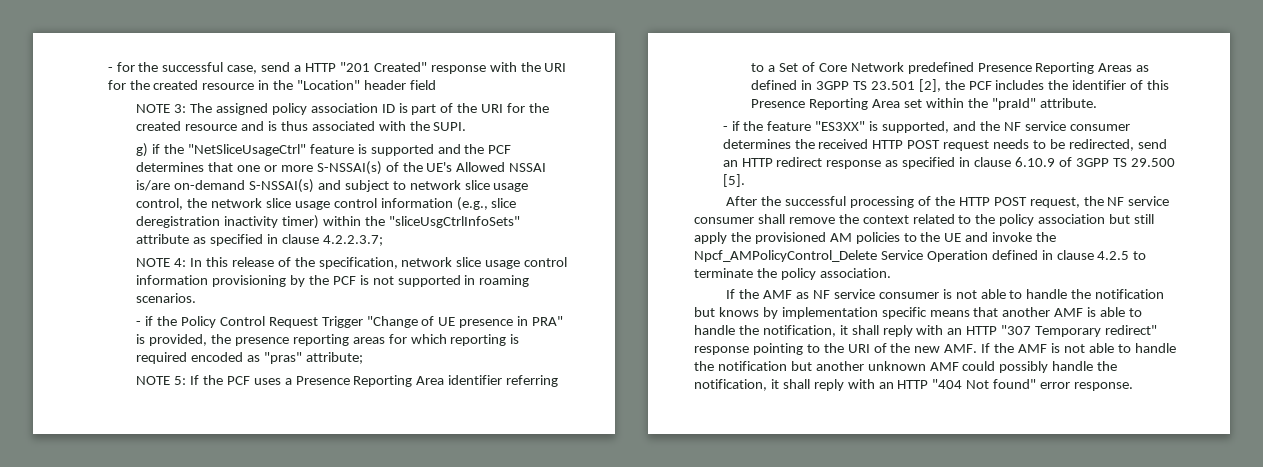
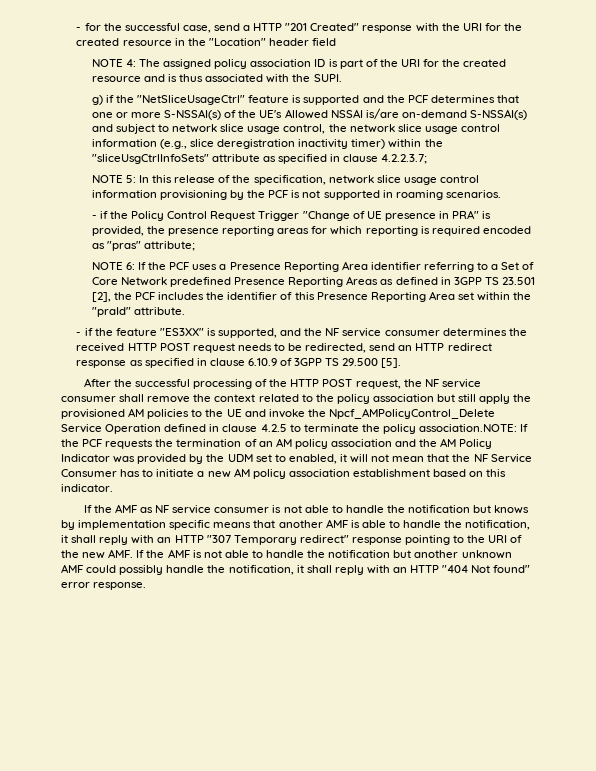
[174,104,187,113] 3: -> [125,59,136,67] 4:
[174,258,187,267] 4: -> [125,175,136,183] 5:
[174,376,187,385] 5: -> [125,262,135,270] 6:
[819,268,891,278] association. -> [419,424,529,432] [61,438,493,449] [61,454,532,464] [61,468,507,479] [61,484,113,492] association.NOTE: If the PCF requests the termination of an AM policy association and the AM Policy Indicator was provided by the UDM set to enabled, it will not mean that the NF Service Consumer has to initiate a new AM policy association establishment based on this indicator.

